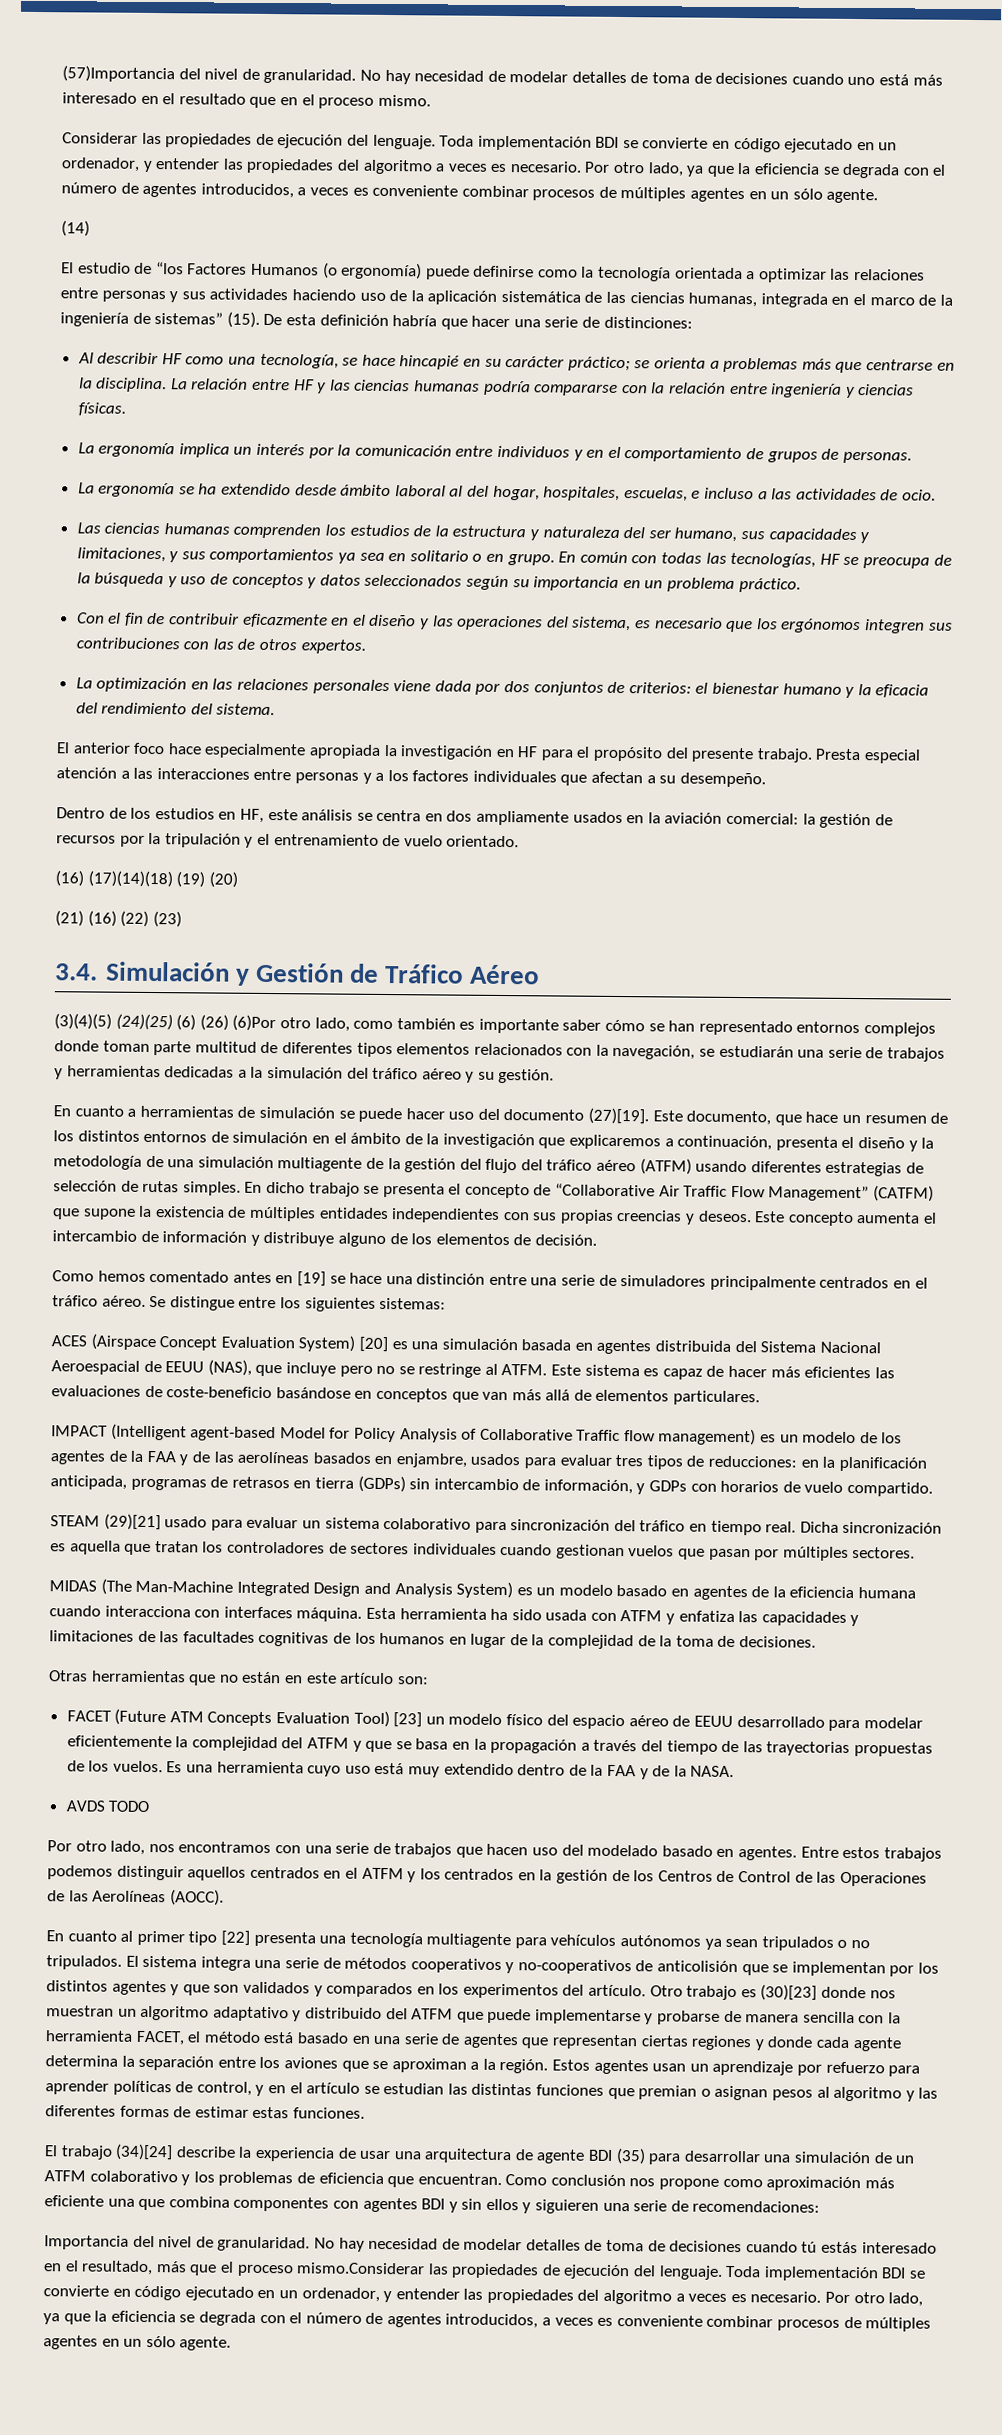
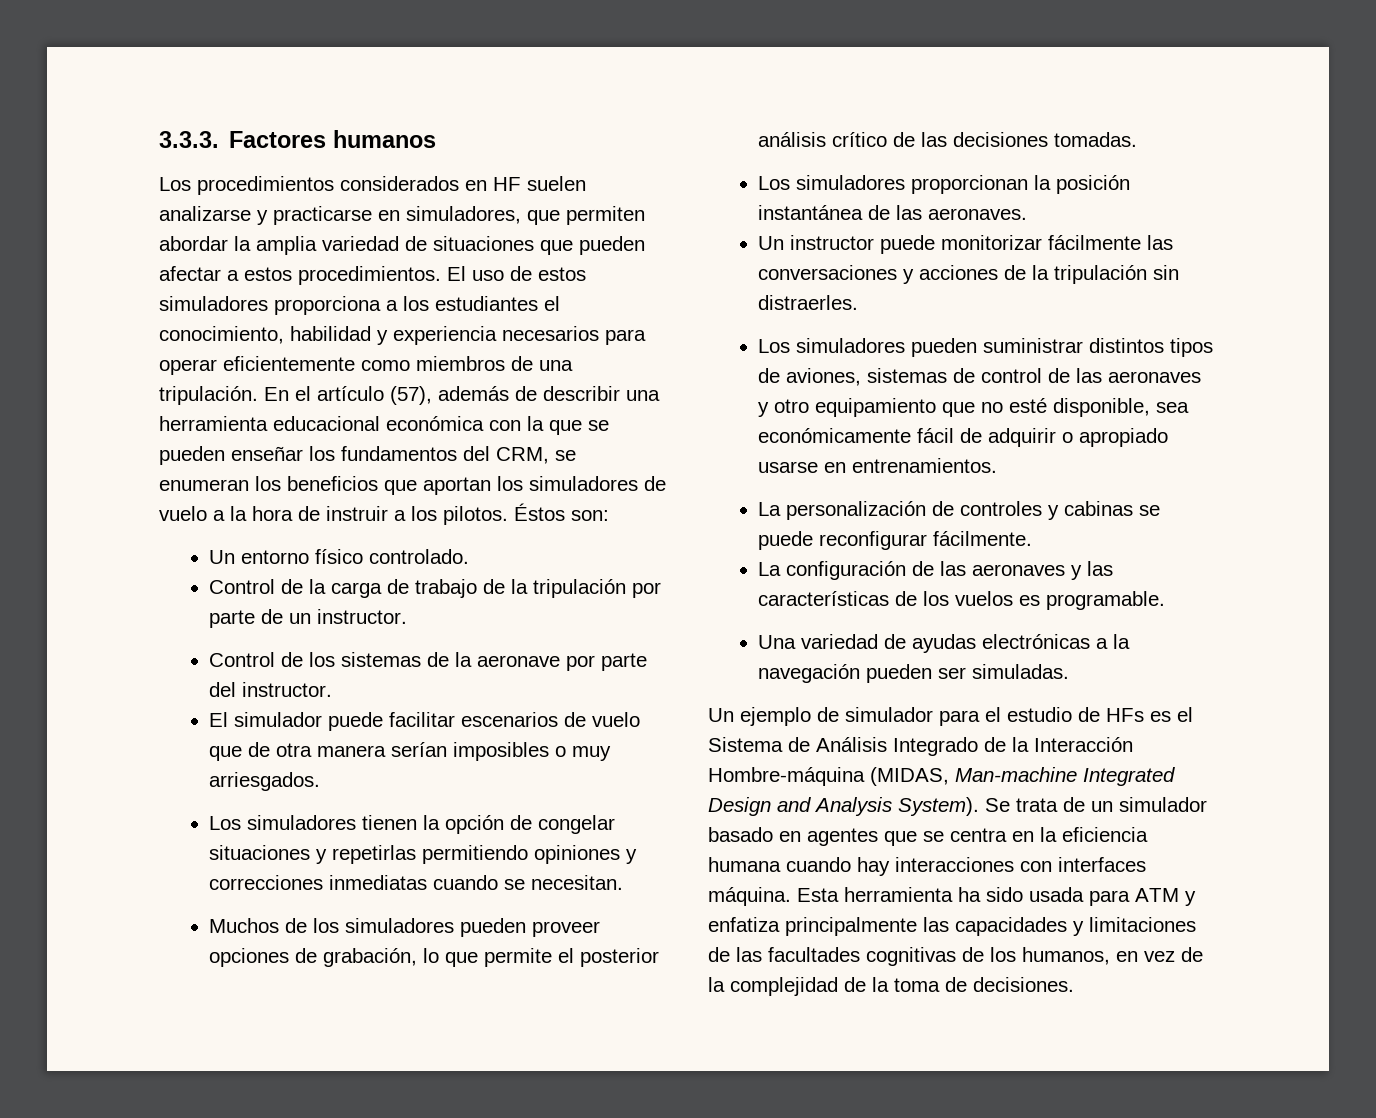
[62,65,943,86] [62,92,431,109] [62,132,898,153] [61,157,947,179] [61,182,879,204] [61,220,90,237] [61,262,926,283] [60,287,953,308] [60,311,693,330] [77,352,955,374] [78,377,915,398] [77,402,126,416] [77,442,912,464] [77,482,936,502] [76,522,870,544] [76,547,952,569] [76,572,801,593] [76,612,953,634] [75,637,366,654] [75,677,930,699] [75,702,276,716] [56,742,922,764] [56,767,766,788] [56,807,893,829] [56,832,520,848] [55,870,238,888] [55,910,182,928] [55,961,541,986] [54,1013,937,1037] [54,1040,946,1062] [54,1065,555,1084] [53,1105,949,1126] [53,1130,935,1152] [53,1155,925,1177] [53,1180,935,1202] [52,1205,938,1227] [52,1230,597,1248] [52,1270,928,1291] [52,1295,447,1312] [51,1333,881,1355] [51,1359,895,1380] [51,1385,761,1406] [51,1423,903,1446] [50,1450,927,1472] [50,1475,934,1497] [50,1513,943,1536] [50,1540,916,1561] [49,1578,770,1601] (57)Importancia del nivel de granularidad. No hay necesidad de modelar detalles de toma de decisiones cuando uno está más interesado en el resultado que en el proceso mismo. // Considerar las propiedades de ejecución del lenguaje. Toda implementación BDI se convierte en código ejecutado en un ordenador, y entender las propiedades del algoritmo a veces es necesario. Por otro lado, ya que la eficiencia se degrada con el número de agentes introducidos, a veces es conveniente combinar procesos de múltiples agentes en un sólo agente. // (14) // El estudio de “los Factores Humanos (o ergonomía) puede definirse como la tecnología orientada a optimizar las relaciones entre personas y sus actividades haciendo uso de la aplicación sistemática de las ciencias humanas, integrada en el marco de la ingeniería de sistemas” (15). De esta definición habría que hacer una serie de distinciones: // Al describir HF como una tecnología, se hace hincapié en su carácter práctico; se orienta a problemas más que centrarse en la disciplina. La relación entre HF y las ciencias humanas podría compararse con la relación entre ingeniería y ciencias físicas. // La ergonomía implica un interés por la comunicación entre individuos y en el comportamiento de grupos de personas. // La ergonomía se ha extendido desde ámbito laboral al del hogar, hospitales, escuelas, e incluso a las actividades de ocio. // Las ciencias humanas comprenden los estudios de la estructura y naturaleza del ser humano, sus capacidades y limitaciones, y sus comportamientos ya sea en solitario o en grupo. En común con todas las tecnologías, HF se preocupa de la búsqueda y uso de conceptos y datos seleccionados según su importancia en un problema práctico. // Con el fin de contribuir eficazmente en el diseño y las operaciones del sistema, es necesario que los ergónomos integren sus contribuciones con las de otros expertos. // La optimización en las relaciones personales viene dada por dos conjuntos de criterios: el bienestar humano y la eficacia del rendimiento del sistema. // El anterior foco hace especialmente apropiada la investigación en HF para el propósito del presente trabajo. Presta especial atención a las interacciones entre personas y a los factores individuales que afectan a su desempeño. // Dentro de los estudios en HF, este análisis se centra en dos ampliamente usados en la aviación comercial: la gestión de recursos por la tripulación y el entrenamiento de vuelo orientado. // (16) (17)(14)(18) (19) (20) // (21) (16) (22) (23) // 3.4. Simulación y Gestión de Tráfico Aéreo // (3)(4)(5) (24)(25) (6) (26) (6)Por otro lado, como también es importante saber cómo se han representado entornos complejos donde toman parte multitud de diferentes tipos elementos relacionados con la navegación, se estudiarán una serie de trabajos y herramientas dedicadas a la simulación del tráfico aéreo y su gestión. // En cuanto a herramientas de simulación se puede hacer uso del documento (27)[19]. Este documento, que hace un resumen de los distintos entornos de simulación en el ámbito de la investigación que explicaremos a continuación, presenta el diseño y la metodología de una simulación multiagente de la gestión del flujo del tráfico aéreo (ATFM) usando diferentes estrategias de selección de rutas simples. En dicho trabajo se presenta el concepto de “Collaborative Air Traffic Flow Management” (CATFM) que supone la existencia de múltiples entidades independientes con sus propias creencias y deseos. Este concepto aumenta el intercambio de información y distribuye alguno de los elementos de decisión. // Como hemos comentado antes en [19] se hace una distinción entre una serie de simuladores principalmente centrados en el tráfico aéreo. Se distingue entre los siguientes sistemas: // ACES (Airspace Concept Evaluation System) [20] es una simulación basada en agentes distribuida del Sistema Nacional Aeroespacial de EEUU (NAS), que incluye pero no se restringe al ATFM. Este sistema es capaz de hacer más eficientes las evaluaciones de coste-beneficio basándose en conceptos que van más allá de elementos particulares. // IMPACT (Intelligent agent-based Model for Policy Analysis of Collaborative Traffic flow management) es un modelo de los agentes de la FAA y de las aerolíneas basados en enjambre, usados para evaluar tres tipos de reducciones: en la planificación anticipada, programas de retrasos en tierra (GDPs) sin intercambio de información, y GDPs con horarios de vuelo compartido. // STEAM (29)[21] usado para evaluar un sistema colaborativo para sincronización del tráfico en tiempo real. Dicha sincronización es aquella que tratan los controladores de sectores individuales cuando gestionan vuelos que pasan por múltiples sectores. // MIDAS (The Man-Machine Integrated Design and Analysis System) es un modelo basado en agentes de -> [159,130,437,148] [159,176,586,195] [159,206,645,225] [159,236,645,255] [159,266,586,285] [159,296,560,315] [159,326,646,345] [159,356,573,375] [159,386,660,405] [159,416,609,435] [159,446,576,465] [159,476,666,495] [159,503,609,525] [209,549,470,564] [209,579,662,598] [209,609,408,628] [209,652,648,671] [209,682,333,697] [209,712,641,731] [209,742,612,761] [209,772,321,791] [209,815,616,834] [209,845,638,864] [209,875,624,890] [209,918,601,937] [209,948,660,967] [758,132,1138,147] [758,175,1131,194] [758,205,1028,220] [758,235,1174,254] [758,265,1180,284] [758,295,859,310] [758,338,1214,357] [758,368,1202,386] [758,398,1190,417] [758,428,1169,447] [758,458,998,473] [758,501,1161,520] [758,531,1033,550] [758,561,1114,580] [758,591,1166,610] [758,634,1131,653] [758,664,1070,683] [708,707,1193,726] [708,737,1133,756] [708,767,1175,786] [708,797,1207,816] [708,827,1034,846] 3.3.3. Factores humanos // Los procedimientos considerados en HF suelen analizarse y practicarse en simuladores, que permiten abordar la amplia variedad de situaciones que pueden afectar a estos procedimientos. El uso de estos simuladores proporciona a los estudiantes el conocimiento, habilidad y experiencia necesarios para operar eficientemente como miembros de una tripulación. En el artículo (57), además de describir una herramienta educacional económica con la que se pueden enseñar los fundamentos del CRM, se enumeran los beneficios que aportan los simuladores de vuelo a la hora de instruir a los pilotos. Éstos son: // Un entorno físico controlado. // Control de la carga de trabajo de la tripulación por parte de un instructor. // Control de los sistemas de la aeronave por parte del instructor. // El simulador puede facilitar escenarios de vuelo que de otra manera serían imposibles o muy arriesgados. // Los simuladores tienen la opción de congelar situaciones y repetirlas permitiendo opiniones y correcciones inmediatas cuando se necesitan. // Muchos de los simuladores pueden proveer opciones de grabación, lo que permite el posterior análisis crítico de las decisiones tomadas. // Los simuladores proporcionan la posición instantánea de las aeronaves. // Un instructor puede monitorizar fácilmente las conversaciones y acciones de la tripulación sin distraerles. // Los simuladores pueden suministrar distintos tipos de aviones, sistemas de control de las aeronaves y otro equipamiento que no esté disponible, sea económicamente fácil de adquirir o apropiado usarse en entrenamientos. // La personalización de controles y cabinas se puede reconfigurar fácilmente. // La configuración de las aeronaves y las características de los vuelos es programable. // Una variedad de ayudas electrónicas a la navegación pueden ser simuladas. // Un ejemplo de simulador para el estudio de HFs es el Sistema de Análisis Integrado de la Interacción Hombre-máquina (MIDAS, Man-machine Integrated Design and Analysis System). Se trata de un simulador basado en agentes que se centra en
[104,1605,191,1618] interacciona -> [857,857,1014,876] hay interacciones
[590,1610,663,1622] con ATFM -> [1089,888,1179,906] para ATM
(735, 1616) none -> [785,917,917,936] principalmente
[379,1632,507,1649] humanos en lugar -> [1022,947,1175,965] humanos, en vez
[49,1670,429,1686] [66,1708,923,1732] [66,1735,933,1757] [66,1760,735,1780] [65,1800,150,1813] [47,1840,942,1862] [47,1865,927,1887] [47,1889,224,1906] [46,1930,871,1951] [46,1955,940,1977] [46,1980,896,2001] [46,2005,902,2025] [45,2030,902,2052] [45,2055,921,2077] [45,2080,939,2102] [45,2105,365,2119] [44,2143,915,2165] [44,2170,895,2192] [44,2195,821,2214] [44,2235,937,2254] [43,2260,927,2282] [43,2285,924,2307] [43,2310,932,2332] [43,2335,232,2351] // Otras herramientas que no están en este artículo son: // FACET (Future ATM Concepts Evaluation Tool) [23] un modelo físico del espacio aéreo de EEUU desarrollado para modelar eficientemente la complejidad del ATFM y que se basa en la propagación a través del tiempo de las trayectorias propuestas de los vuelos. Es una herramienta cuyo uso está muy extendido dentro de la FAA y de la NASA. // AVDS TODO // Por otro lado, nos encontramos con una serie de trabajos que hacen uso del modelado basado en agentes. Entre estos trabajos podemos distinguir aquellos centrados en el ATFM y los centrados en la gestión de los Centros de Control de las Operaciones de las Aerolíneas (AOCC). // En cuanto al primer tipo [22] presenta una tecnología multiagente para vehículos autónomos ya sean tripulados o no tripulados. El sistema integra una serie de métodos cooperativos y no-cooperativos de anticolisión que se implementan por los distintos agentes y que son validados y comparados en los experimentos del artículo. Otro trabajo es (30)[23] donde nos muestran un algoritmo adaptativo y distribuido del ATFM que puede implementarse y probarse de manera sencilla con la herramienta FACET, el método está basado en una serie de agentes que representan ciertas regiones y donde cada agente determina la separación entre los aviones que se aproximan a la región. Estos agentes usan un aprendizaje por refuerzo para aprender políticas de control, y en el artículo se estudian las distintas funciones que premian o asignan pesos al algoritmo y las diferentes formas de estimar estas funciones. // El trabajo (34)[24] describe la experiencia de usar una arquitectura de agente BDI (35) para desarrollar una simulación de un ATFM colaborativo y los problemas de eficiencia que encuentran. Como conclusión nos propone como aproximación más eficiente una que combina componentes con agentes BDI y sin ellos y siguieren una serie de recomendaciones: // Importancia del nivel de granularidad. No hay necesidad de modelar detalles de toma de decisiones cuando tú estás interesado en el resultado, más que el proceso mismo.Considerar las propiedades de ejecución del lenguaje. Toda implementación BDI se convierte en código ejecutado en un ordenador, y entender las propiedades del algoritmo a veces es necesario. Por otro lado, ya que la eficiencia se degrada con el número de agentes introducidos, a veces es conveniente combinar procesos de múltiples agentes en un sólo agente. -> (1074, 984) none

